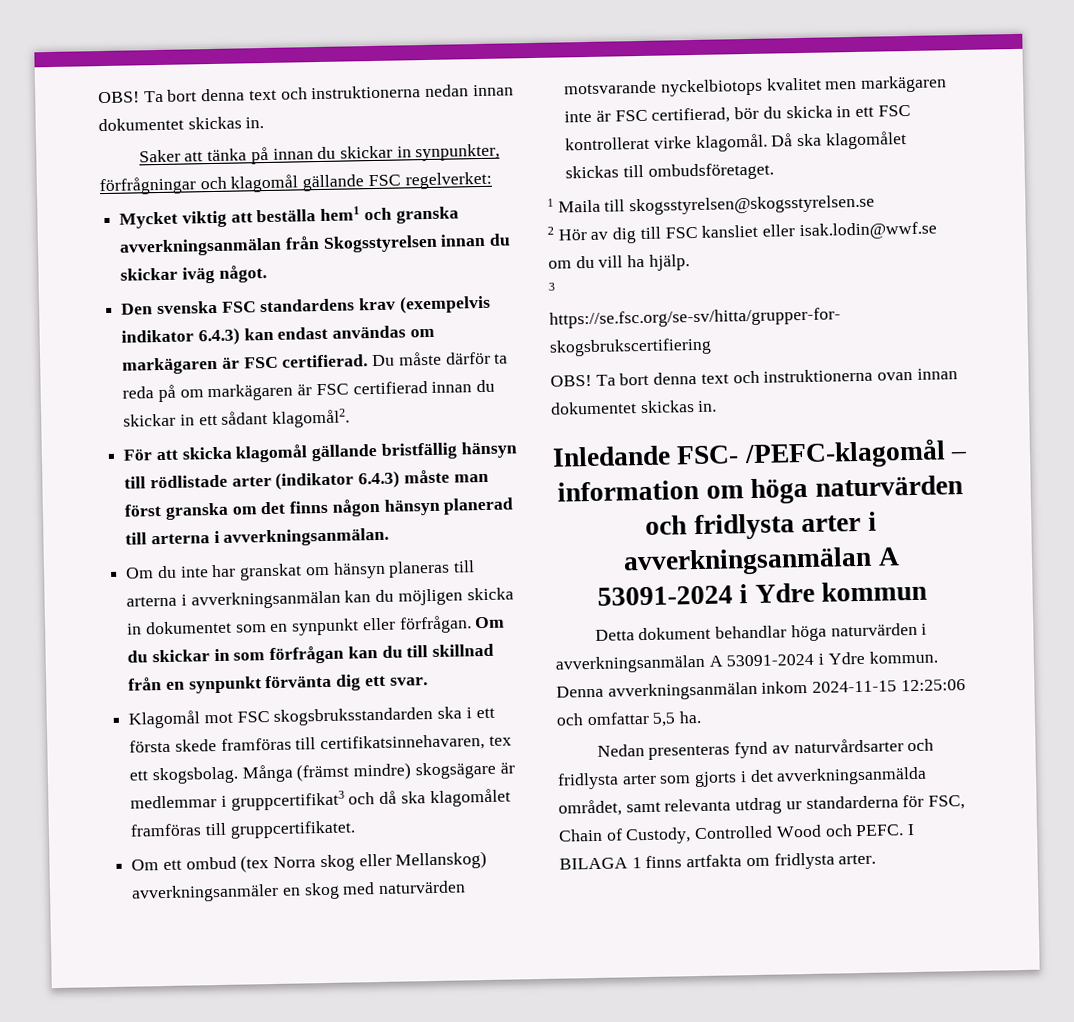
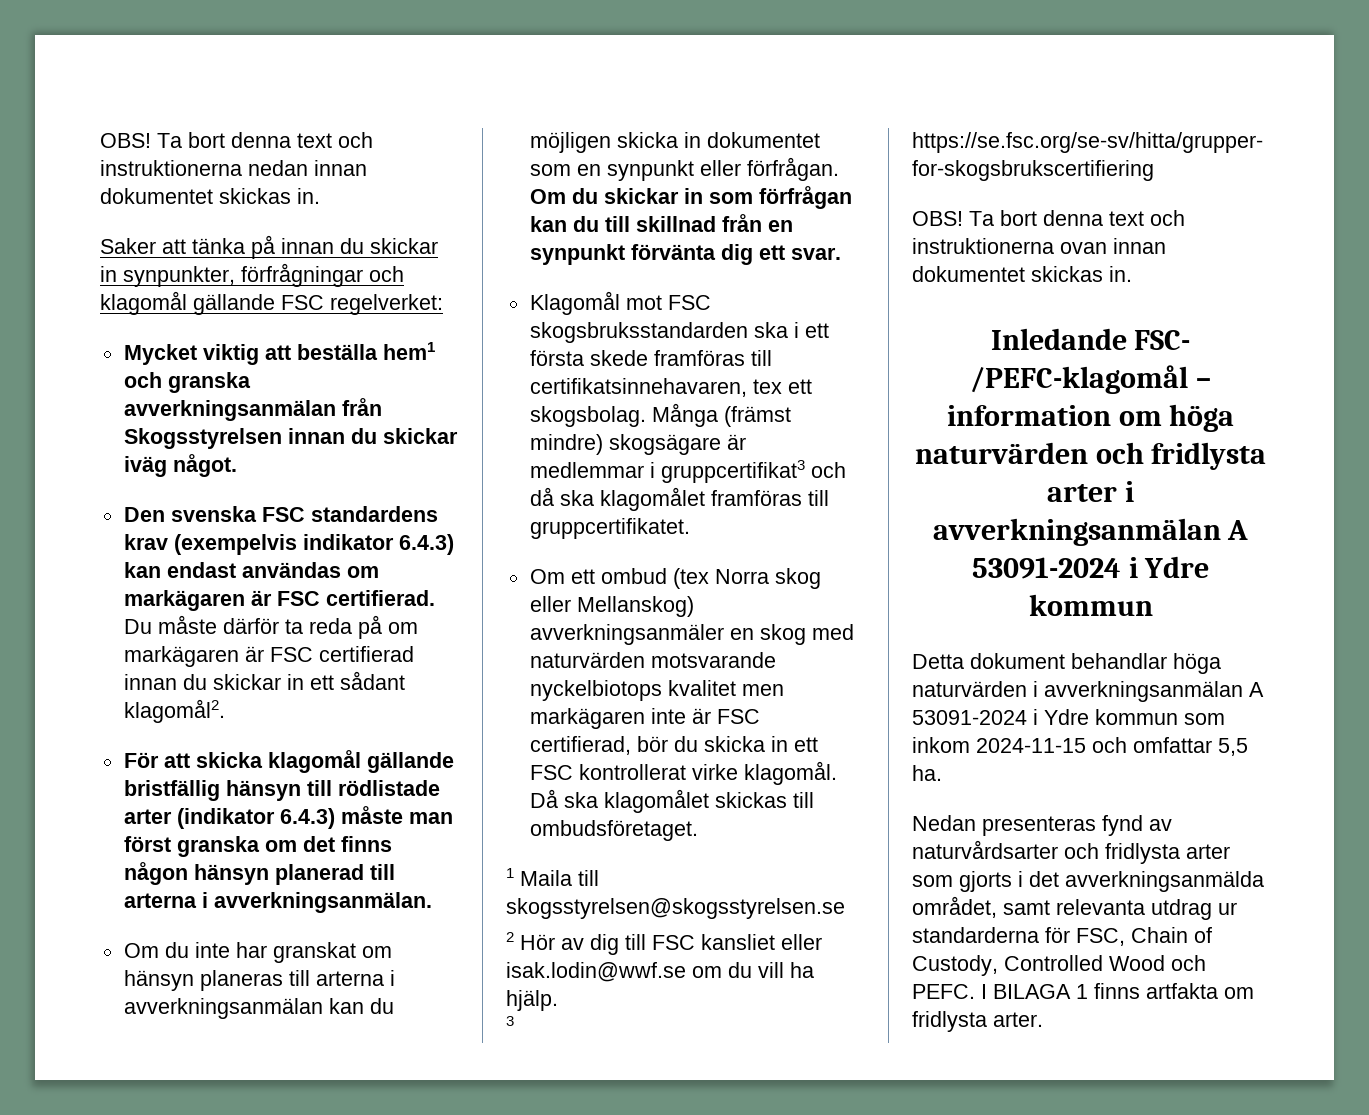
[868,650,938,664] [556,681,758,701] kommun. Denna avverkningsanmälan -> [1095,709,1225,725] kommun som
[900,679,966,692] 12:25:06 -> (1086, 745) none

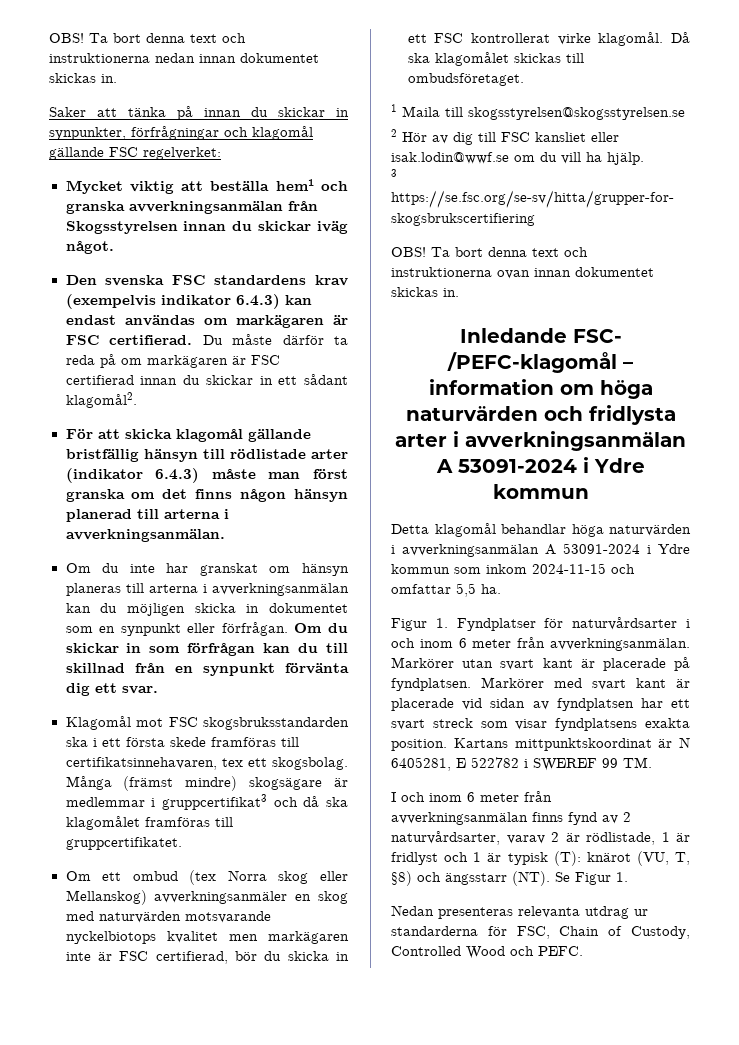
[970,653,1065,669] dokument -> [434,523,496,537] klagomål
[912,815,1172,836] [912,840,1230,864] [912,871,1264,892] [912,896,1050,918] Nedan presenteras fynd av naturvårdsarter och fridlysta arter som gjorts i det avverkningsanmälda området, samt -> [391,617,690,631] [391,637,690,651] [391,657,690,671] [391,677,690,691] [391,698,690,711] [391,718,690,731] [391,737,690,751] [391,757,652,771] [391,791,552,802] [391,812,631,825] [391,831,690,845] [391,851,690,866] [391,871,628,886] [391,905,513,919] Figur 1. Fyndplatser för naturvårdsarter i och inom 6 meter från avverkningsanmälan. Markörer utan svart kant är placerade på fyndplatsen. Markörer med svart kant är placerade vid sidan av fyndplatsen har ett svart streck som visar fyndplatsens exakta position. Kartans mittpunktskoordinat är N 6405281, E 522782 i SWEREF 99 TM. // I och inom 6 meter från avverkningsanmälan finns fynd av 2 naturvårdsarter, varav 2 är rödlistade, 1 är fridlyst och 1 är typisk (T): knärot (VU, T, §8) och ängsstarr (NT). Se Figur 1. // Nedan presenteras
[981,983,1254,999] [912,1011,1043,1032] I BILAGA 1 finns artfakta om fridlysta arter. -> (583, 951) none

